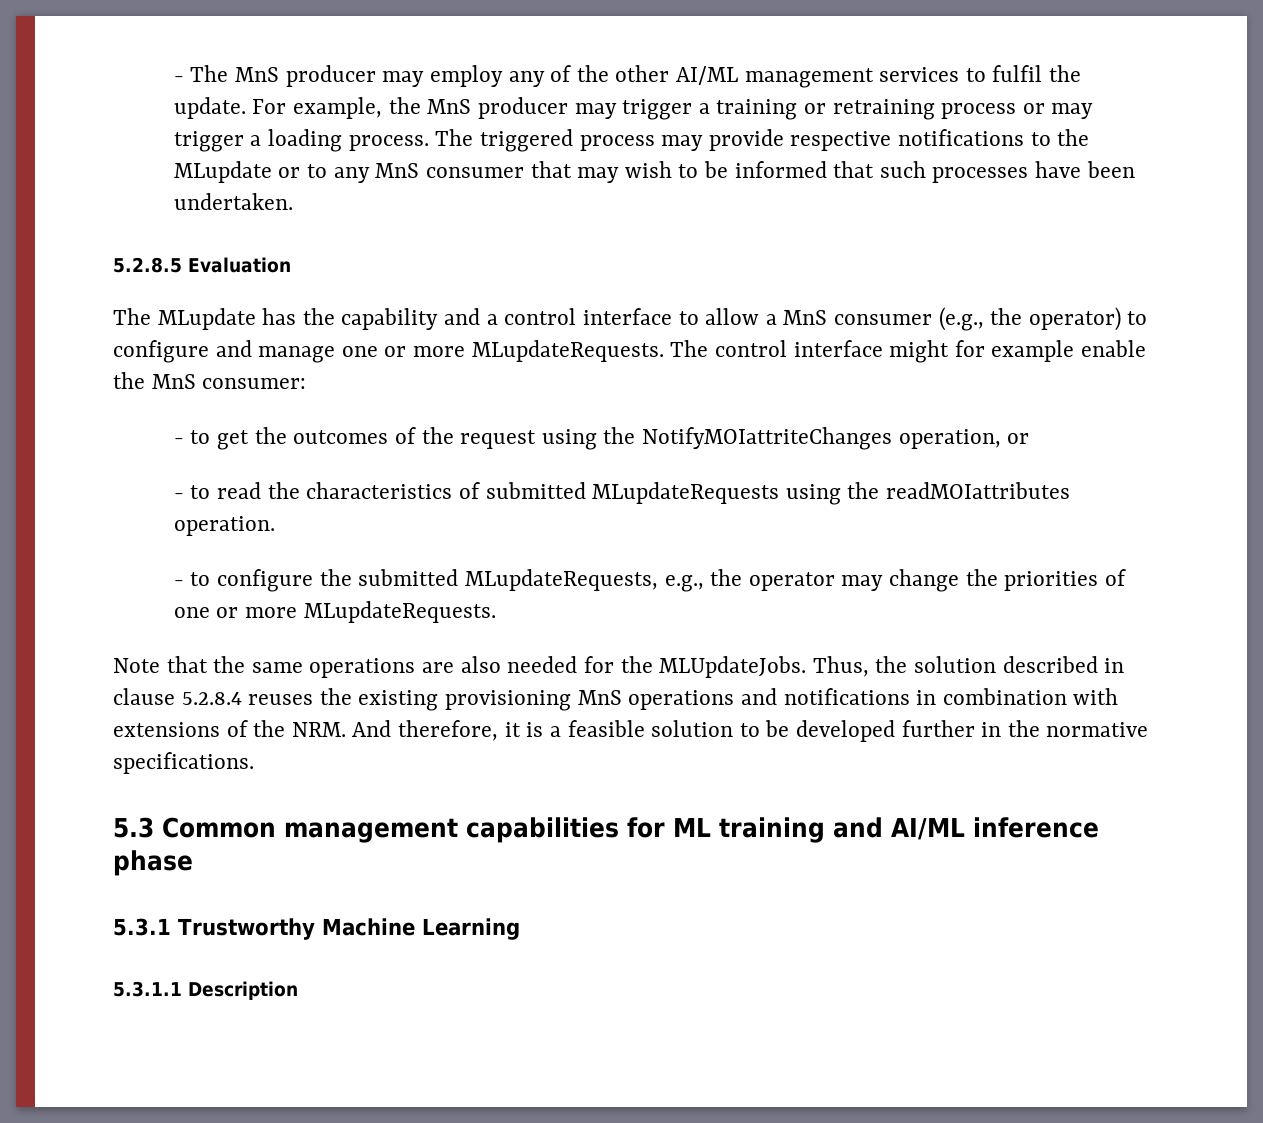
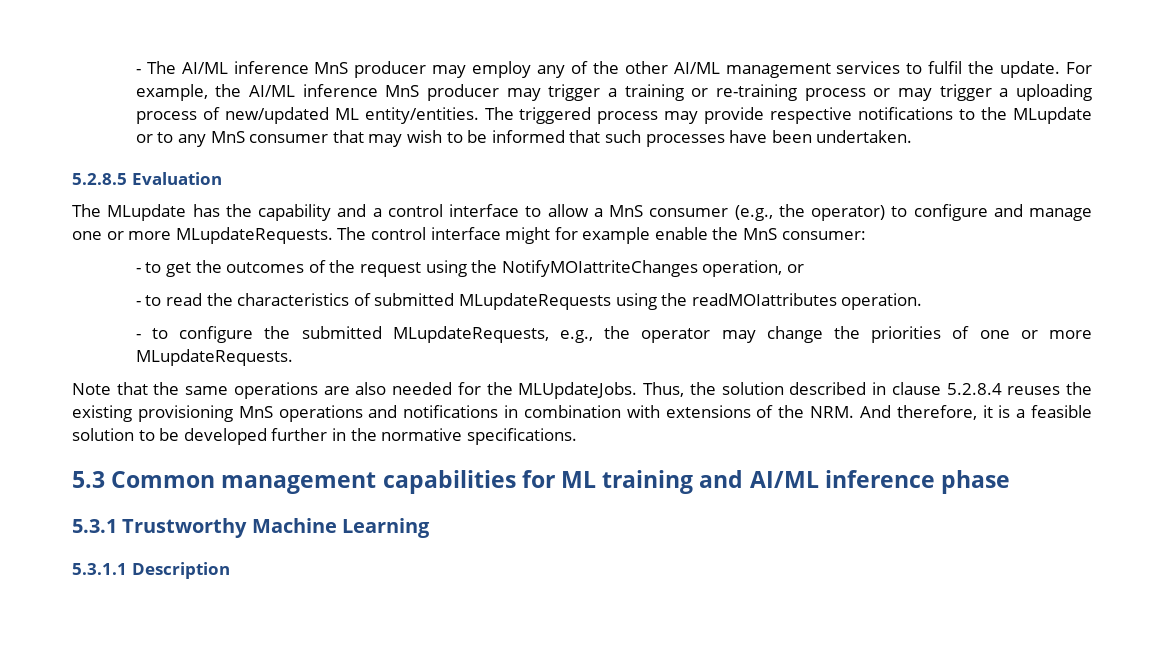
(229, 73) none -> [181,61,309,74] AI/ML inference
(421, 105) none -> [249,84,378,97] AI/ML inference
[832,99,935,120] retraining -> [716,84,798,101] re-training
[268,129,429,152] loading process. -> [1015,84,1092,101] [135,107,479,124] uploading process of new/updated ML entity/entities.

